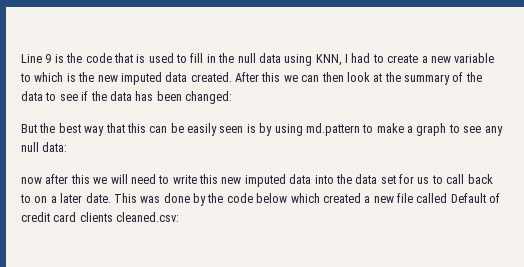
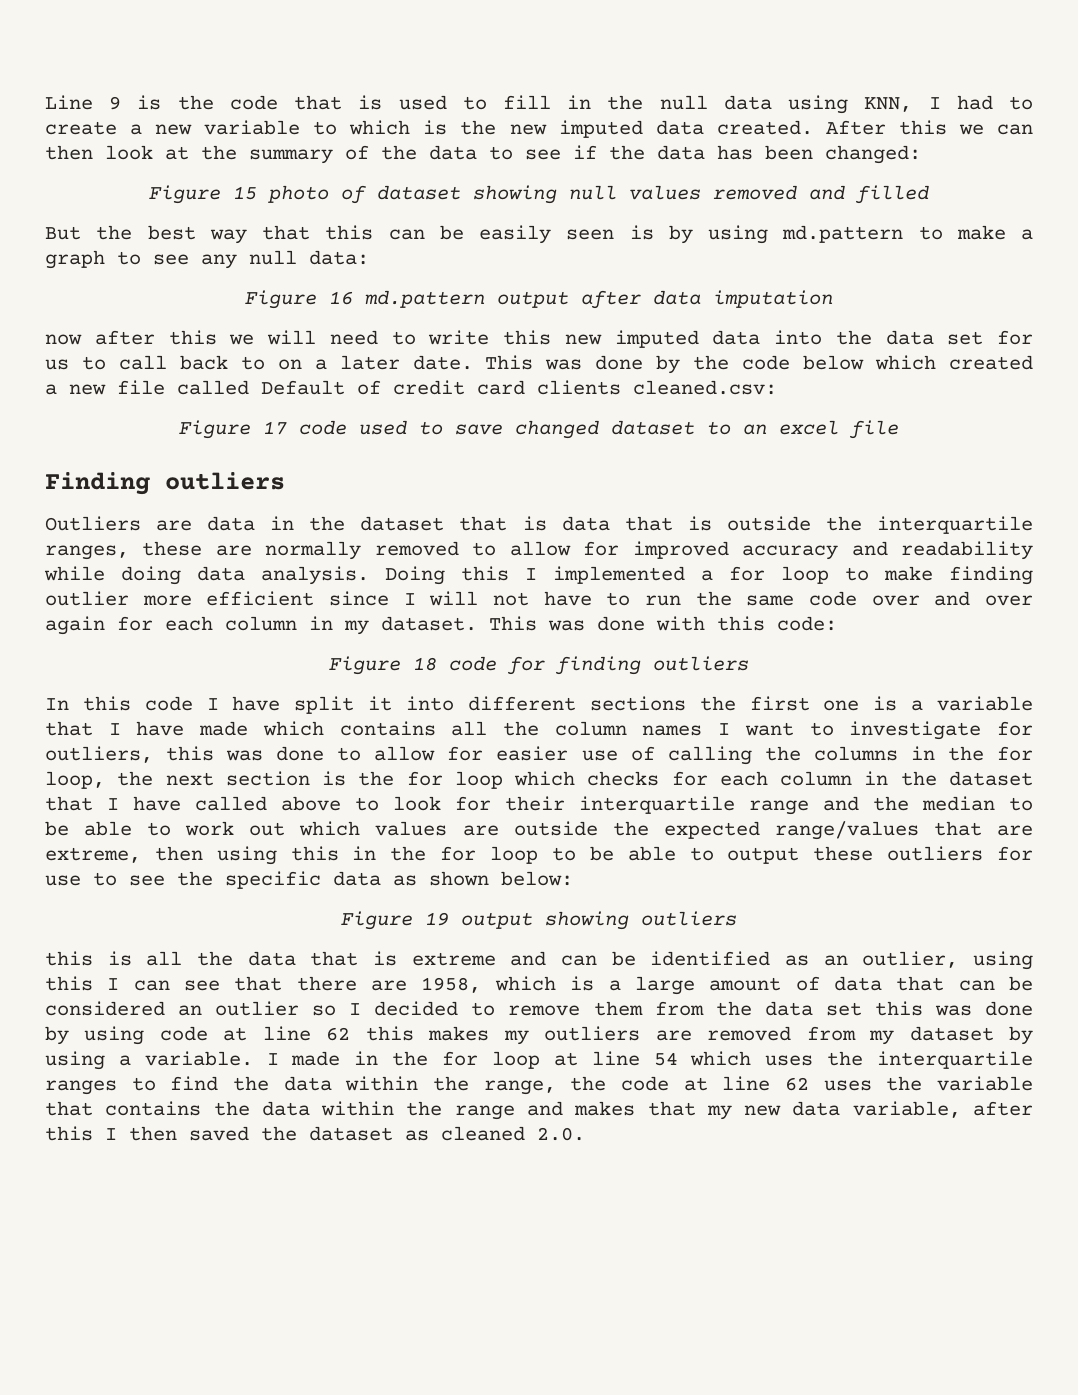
(232, 97) none -> [149,185,929,204] // Figure 15 photo of dataset showing null values removed and filled
(68, 147) none -> [245,290,833,309] // Figure 16 md.pattern output after data imputation
(180, 217) none -> [179,420,899,439] [45,472,285,495] [45,516,1033,534] [45,541,1034,560] [44,566,1033,585] [45,591,1033,606] [45,616,837,635] [329,656,749,675] [45,696,1033,714] [45,721,1033,740] [45,746,1034,765] [45,771,1033,789] [45,796,1033,815] [45,821,1033,840] [45,846,1033,865] [45,871,573,889] [341,911,737,930] [45,951,1033,970] [45,976,1034,995] [45,1001,1034,1016] [45,1026,1033,1045] [45,1051,1033,1070] [45,1076,1033,1095] [45,1101,1034,1120] [45,1126,585,1141] // Figure 17 code used to save changed dataset to an excel file // Finding outliers // Outliers are data in the dataset that is data that is outside the interquartile ranges, these are normally removed to allow for improved accuracy and readability while doing data analysis. Doing this I implemented a for loop to make finding outlier more efficient since I will not have to run the same code over and over again for each column in my dataset. This was done with this code: // Figure 18 code for finding outliers // In this code I have split it into different sections the first one is a variable that I have made which contains all the column names I want to investigate for outliers, this was done to allow for easier use of calling the columns in the for loop, the next section is the for loop which checks for each column in the dataset that I have called above to look for their interquartile range and the median to be able to work out which values are outside the expected range/values that are extreme, then using this in the for loop to be able to output these outliers for use to see the specific data as shown below: // Figure 19 output showing outliers // this is all the data that is extreme and can be identified as an outlier, using this I can see that there are 1958, which is a large amount of data that can be considered an outlier so I decided to remove them from the data set this was done by using code at line 62 this makes my outliers are removed from my dataset by using a variable. I made in the for loop at line 54 which uses the interquartile ranges to find the data within the range, the code at line 62 uses the variable that contains the data within the range and makes that my new data variable, after this I then saved the dataset as cleaned 2.0.

